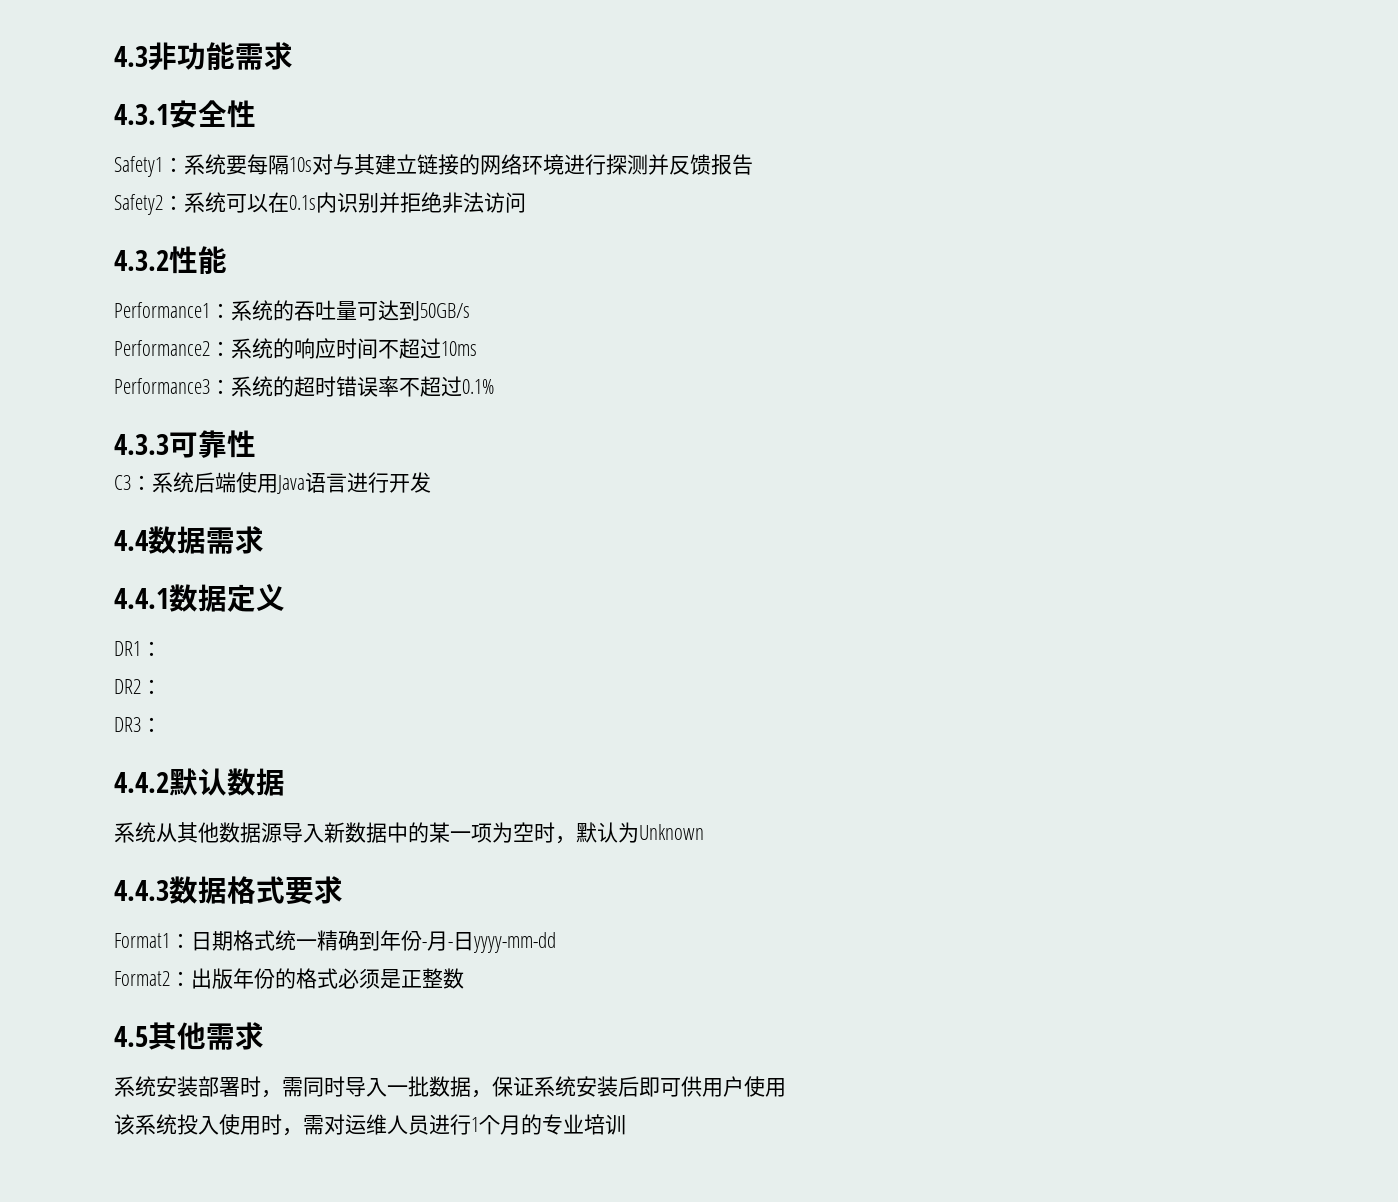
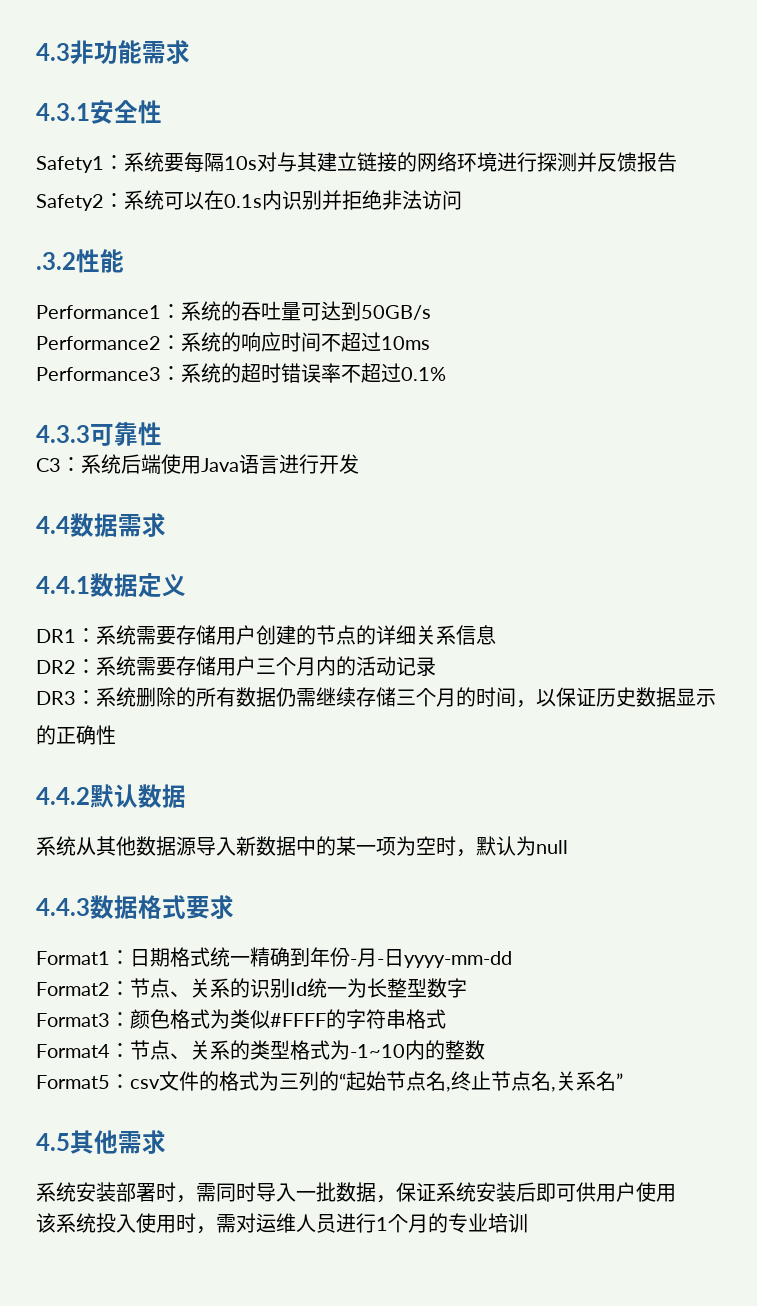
[114,250,169,271] 4.3.2 -> [36,252,76,270] .3.2
[114,679,162,694] [114,717,162,732] // DR2： // DR3： -> [96,625,496,645] [36,656,436,676] [36,687,716,708] [36,725,116,745] 系统需要存储用户创建的节点的详细关系信息 // DR2：系统需要存储用户三个月内的活动记录 // DR3：系统删除的所有数据仍需继续存储三个月的时间，以保证历史数据显示 // 的正确性
[639,824,704,840] Unknown -> [536,840,568,854] null
[191,968,464,989] 出版年份的格式必须是正整数 -> [130,978,467,998] [36,1009,446,1029] [36,1040,485,1060] [36,1071,623,1092] 节点、关系的识别Id统一为长整型数字 // Format3：颜色格式为类似#FFFF的字符串格式 // Format4：节点、关系的类型格式为-1~10内的整数 // Format5：csv文件的格式为三列的“起始节点名,终止节点名,关系名”

